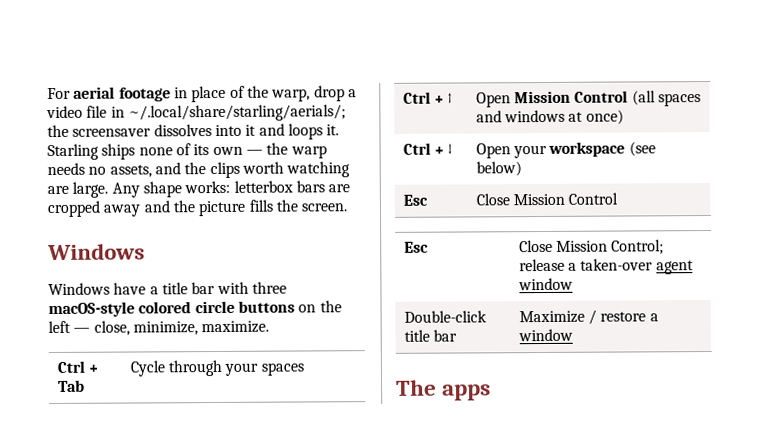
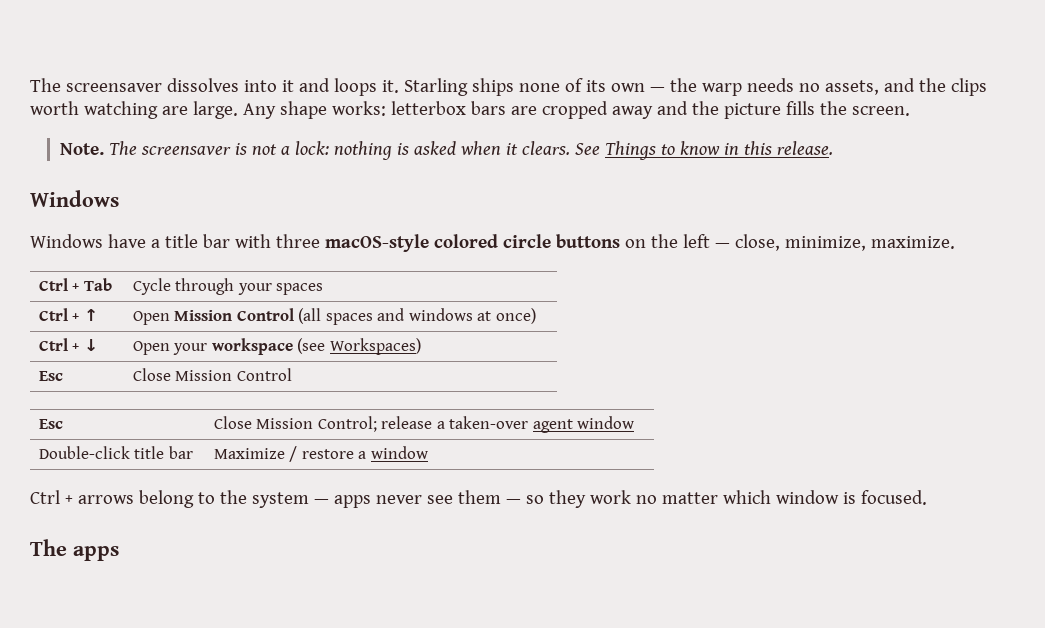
[47,85,357,103] [46,104,346,122] [47,124,69,138] For aerial footage in place of the warp, drop a video file in ~/.local/share/starling/aerials/; the -> [30,78,61,92] The
(348, 207) none -> [59,141,833,160] // Note. The screensaver is not a lock: nothing is asked when it clears. See Things to know in this release.
[475,161,522,177] below) -> [329,338,421,355] Workspaces)
(573, 335) none -> [30,490,927,508] // Ctrl + arrows belong to the system — apps never see them — so they work no matter which window is focused.

